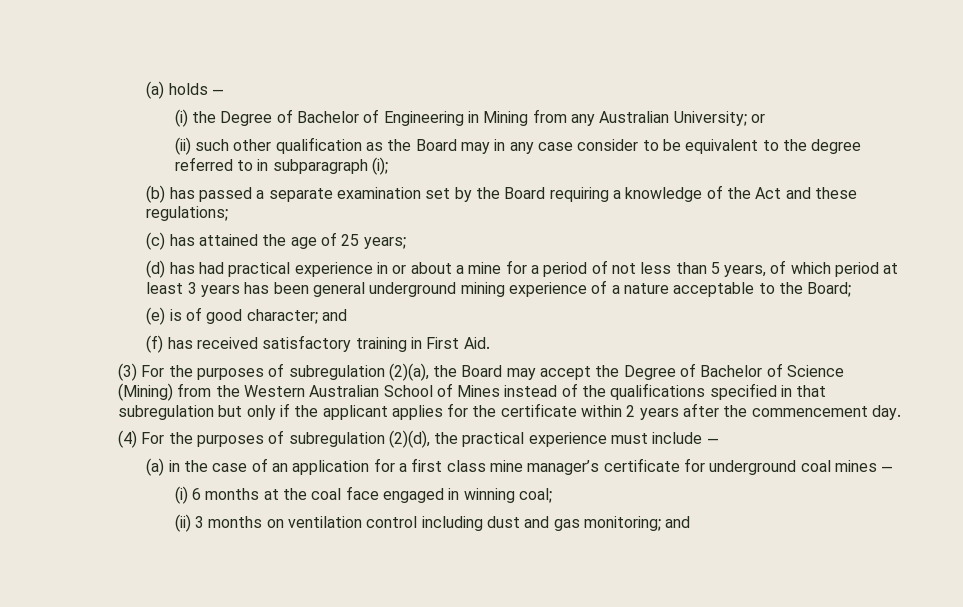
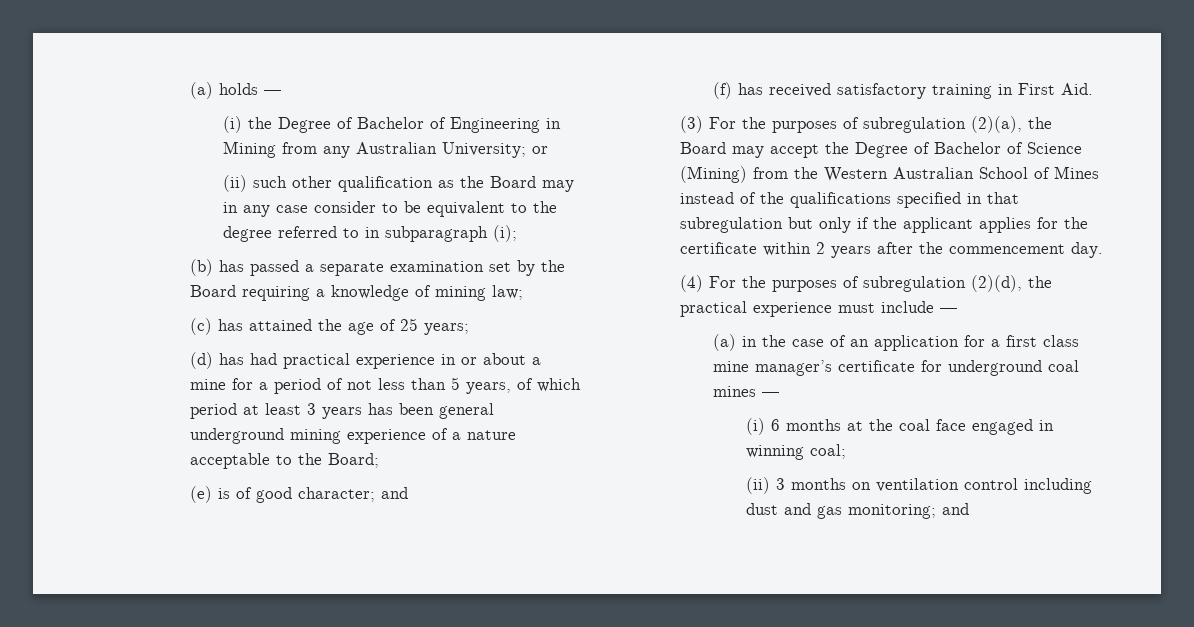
[726,187,857,199] [146,206,229,221] the Act and these regulations; -> [434,285,523,301] mining law;

